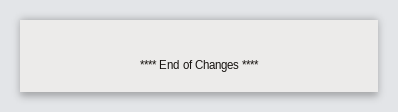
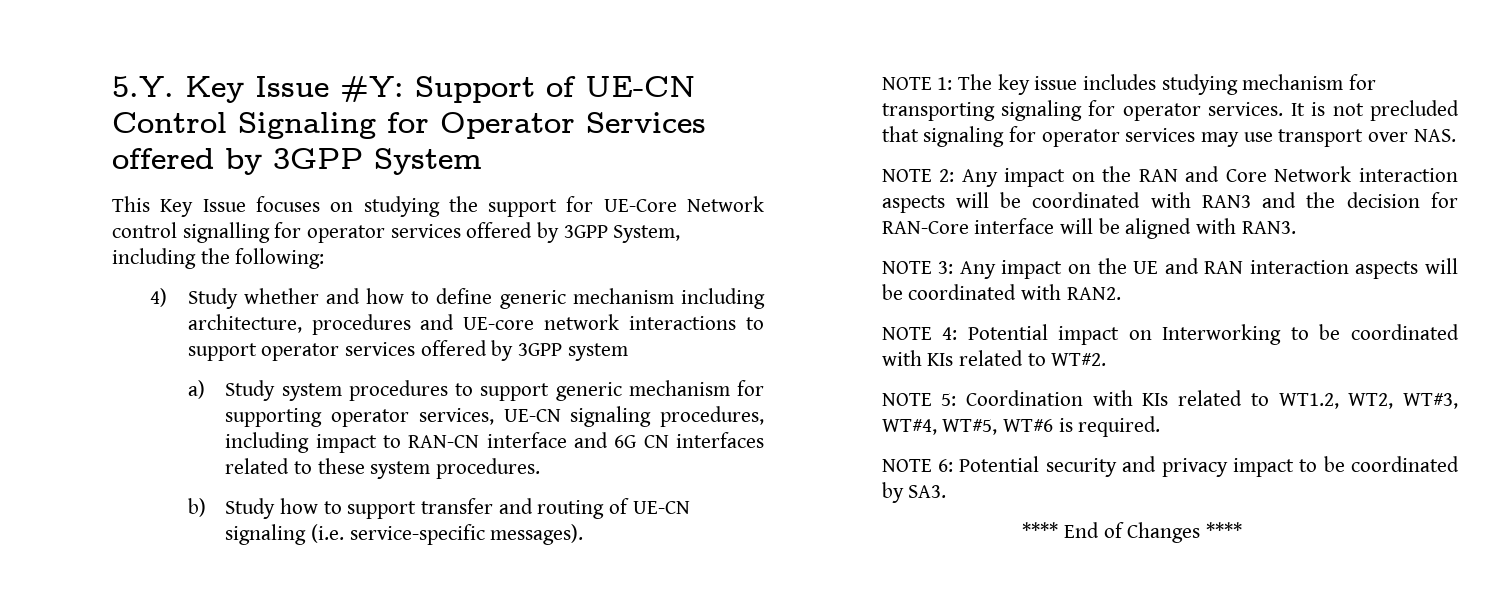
(140, 64) none -> [112,76,696,103] [112,112,706,139] [112,148,482,175] [112,196,764,217] [112,222,681,243] [112,248,325,269] [149,288,765,309] [187,314,764,335] [187,340,628,361] [187,380,764,401] [225,406,764,427] [225,432,764,453] [225,458,541,479] [187,498,690,519] [225,524,584,545] [881,74,1377,95] [881,100,1459,121] [881,126,1456,147] [881,166,1459,187] [881,192,1458,213] [881,218,1296,239] [881,258,1458,279] [881,284,1121,300] [881,324,1459,345] [881,350,1107,366] [881,390,1458,409] [881,416,1161,437] [881,456,1459,477] [881,482,947,503] 5.Y. Key Issue #Y: Support of UE-CN Control Signaling for Operator Services offered by 3GPP System // This Key Issue focuses on studying the support for UE-Core Network control signalling for operator services offered by 3GPP System, including the following: // 4) Study whether and how to define generic mechanism including architecture, procedures and UE-core network interactions to support operator services offered by 3GPP system // a) Study system procedures to support generic mechanism for supporting operator services, UE-CN signaling procedures, including impact to RAN-CN interface and 6G CN interfaces related to these system procedures. // b) Study how to support transfer and routing of UE-CN signaling (i.e. service-specific messages). // NOTE 1: The key issue includes studying mechanism for transporting signaling for operator services. It is not precluded that signaling for operator services may use transport over NAS. // NOTE 2: Any impact on the RAN and Core Network interaction aspects will be coordinated with RAN3 and the decision for RAN-Core interface will be aligned with RAN3. // NOTE 3: Any impact on the UE and RAN interaction aspects will be coordinated with RAN2. // NOTE 4: Potential impact on Interworking to be coordinated with KIs related to WT#2. // NOTE 5: Coordination with KIs related to WT1.2, WT2, WT#3, WT#4, WT#5, WT#6 is required. // NOTE 6: Potential security and privacy impact to be coordinated by SA3. //

